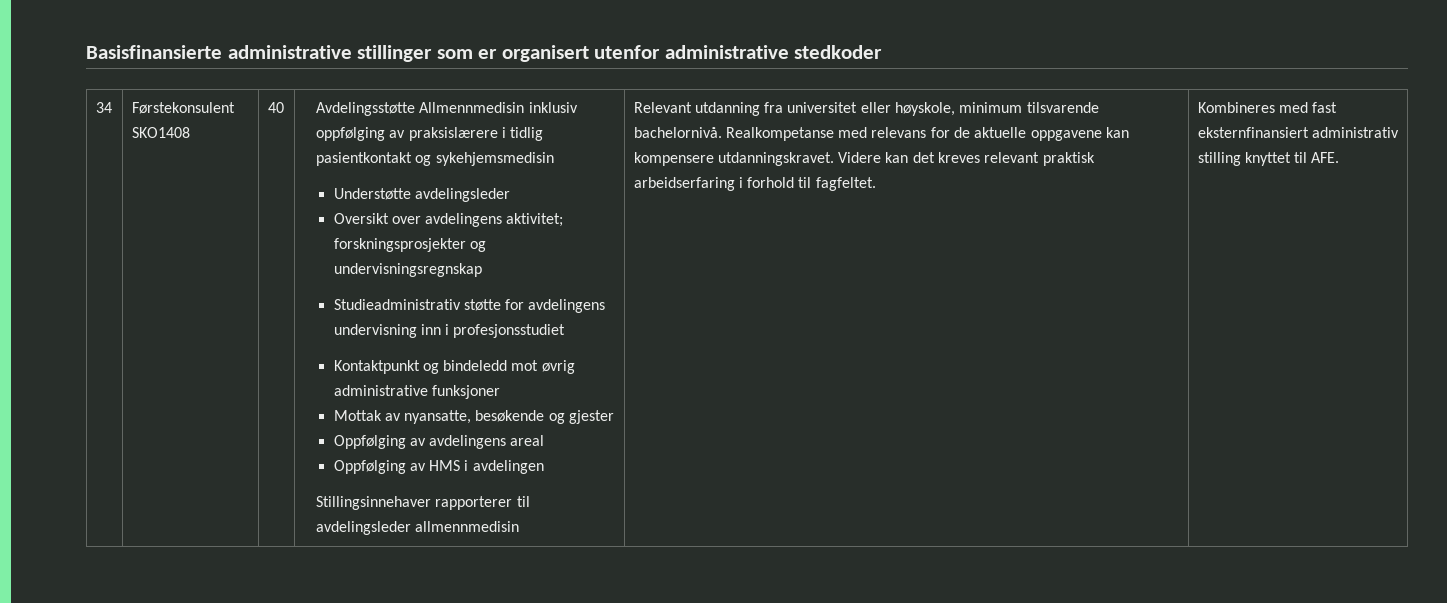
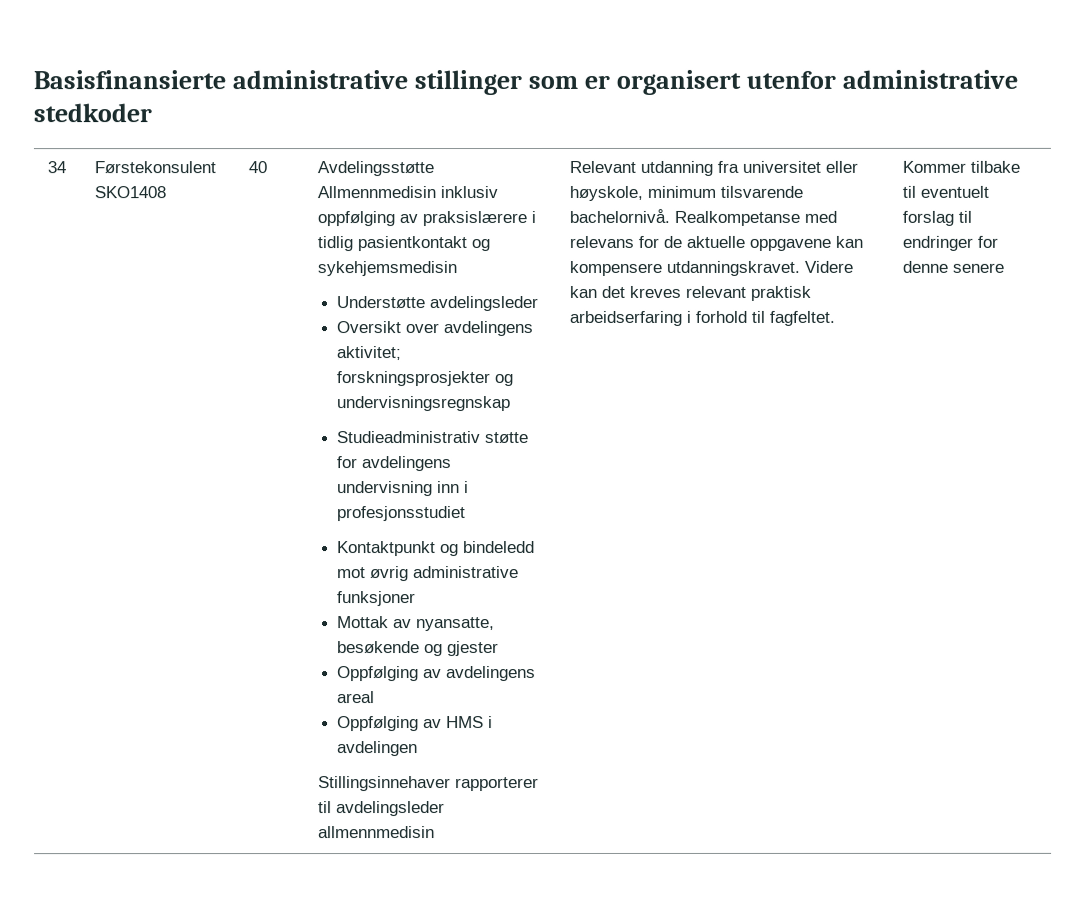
[1197,102,1338,113] [1197,127,1399,138] [1197,152,1340,166] Kombineres med fast eksternfinansiert administrativ stilling knyttet til AFE. -> [902,160,1021,173] [902,185,990,198] [902,210,973,226] [902,235,999,251] [902,260,1005,273] Kommer tilbake til eventuelt forslag til endringer for denne senere

